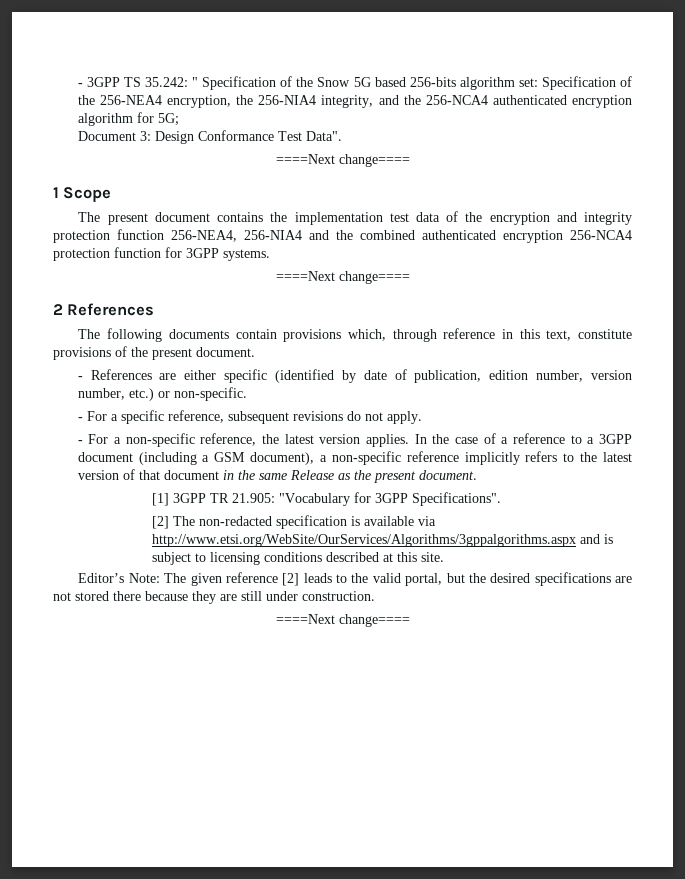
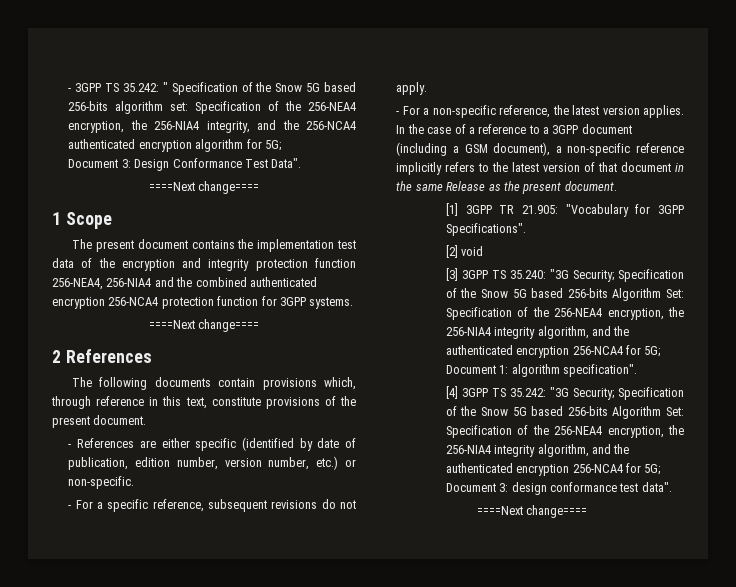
[173,515,437,529] [152,534,614,547] [152,552,445,565] [78,572,632,586] [53,591,375,604] The non-redacted specification is available via http://www.etsi.org/WebSite/OurServices/Algorithms/3gppalgorithms.aspx and is subject to licensing conditions described at this site. // Editor’s Note: The given reference [2] leads to the valid portal, but the desired specifications are not stored there because they are still under construction. -> [461,246,484,256] [445,268,684,282] [445,288,684,301] [445,307,684,320] [445,326,630,339] [445,345,661,358] [445,364,638,377] [445,386,684,400] [445,406,684,419] [445,425,684,438] [445,444,630,457] [445,463,661,476] [445,482,672,495] void // [3] 3GPP TS 35.240: "3G Security; Specification of the Snow 5G based 256-bits Algorithm Set: Specification of the 256-NEA4 encryption, the 256-NIA4 integrity algorithm, and the authenticated encryption 256-NCA4 for 5G; Document 1: algorithm specification". // [4] 3GPP TS 35.242: "3G Security; Specification of the Snow 5G based 256-bits Algorithm Set: Specification of the 256-NEA4 encryption, the 256-NIA4 integrity algorithm, and the authenticated encryption 256-NCA4 for 5G; Document 3: design conformance test data".

